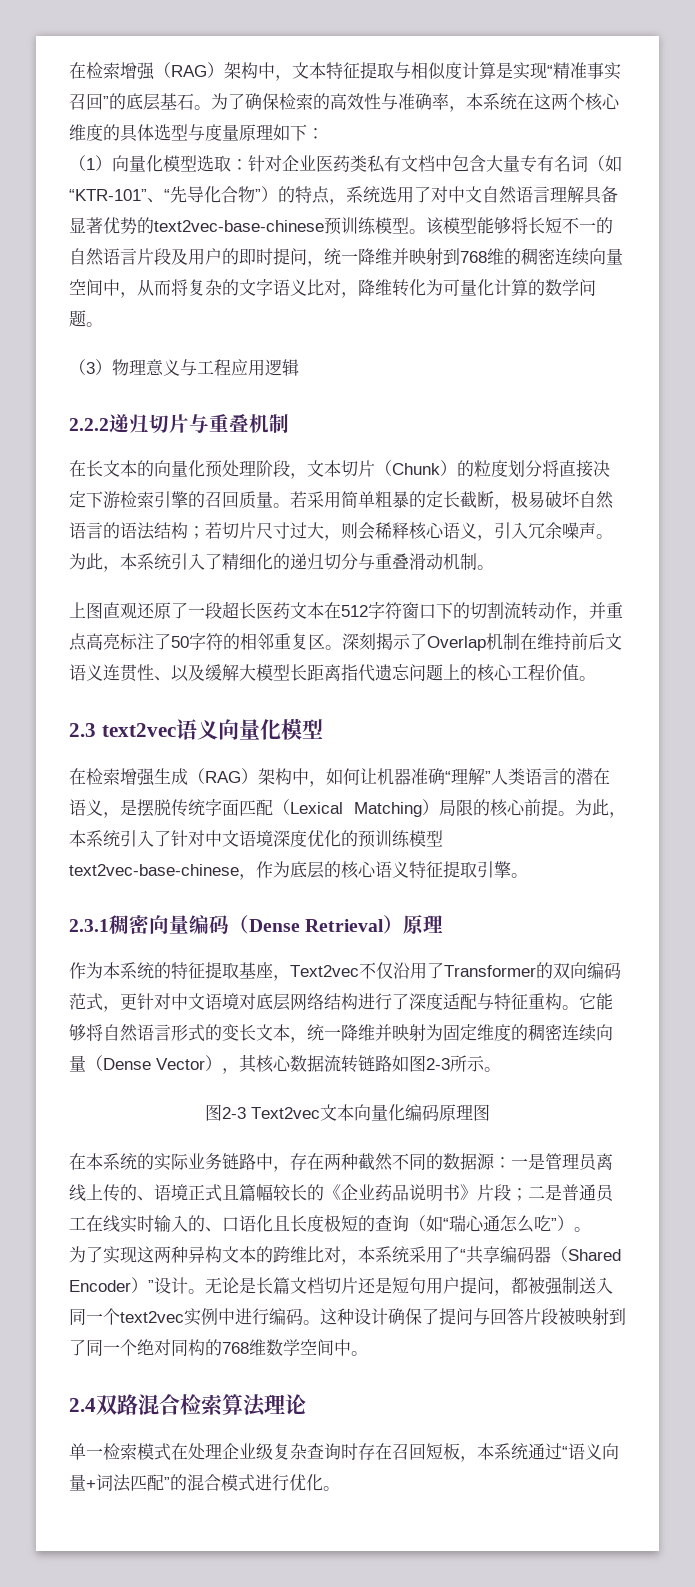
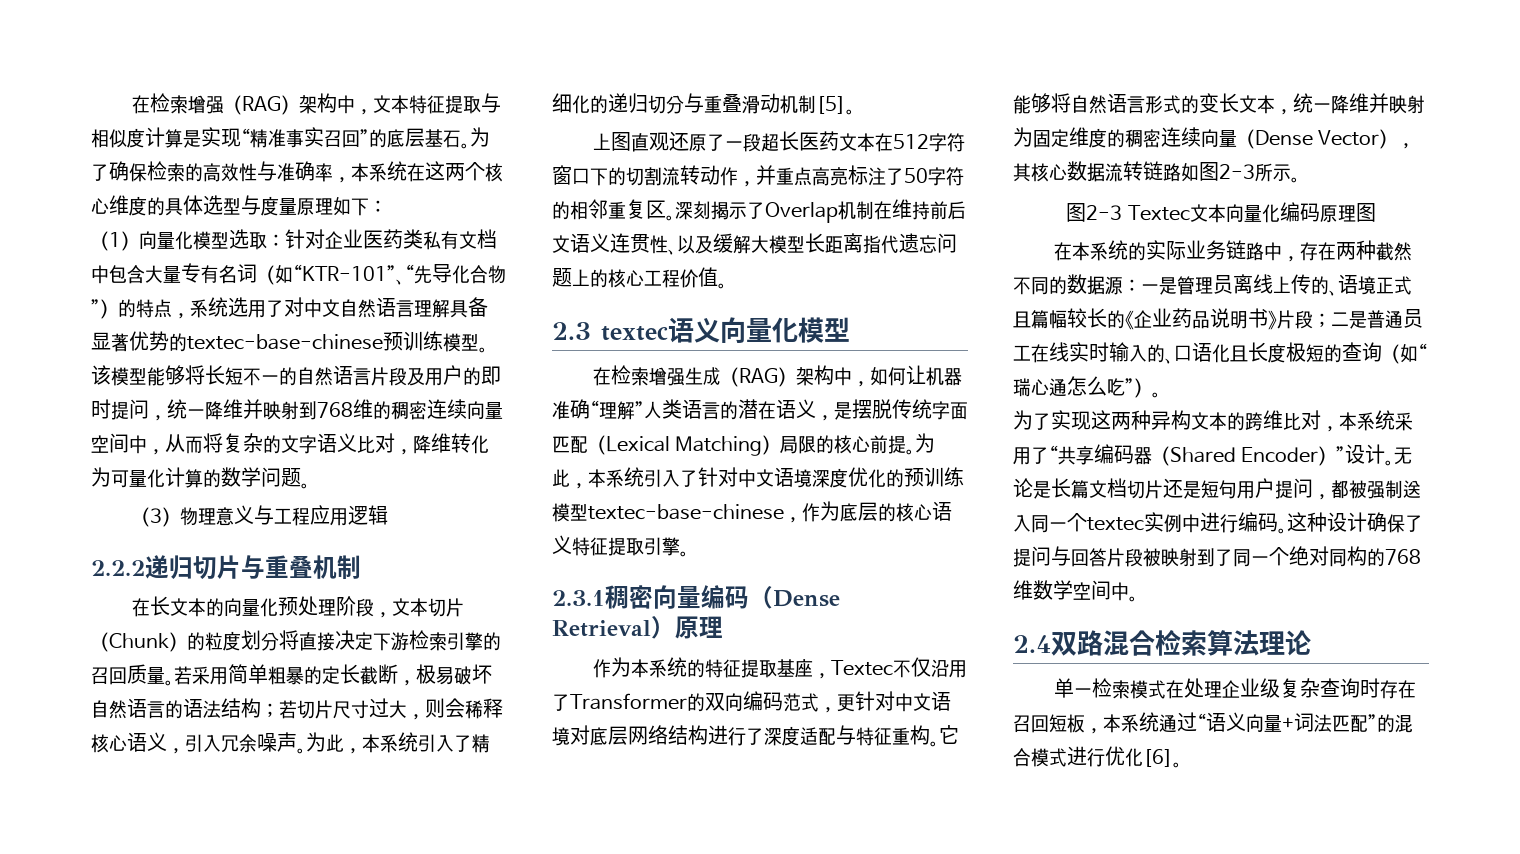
[154,220,324,232] text2vec-base-chinese -> [187,334,383,350] textec-base-chinese
(477, 561) none -> [816,96,846,114] [5]
[101,723,176,737] text2vec -> [601,326,668,341] textec
[69,864,239,876] text2vec-base-chinese -> [588,504,784,520] textec-base-chinese
[290,965,359,977] Text2vec -> [831,660,894,676] Textec
[251,1107,320,1119] Text2vec -> [1127,205,1190,221] Textec
[120,1311,184,1323] text2vec -> [1087,517,1144,531] textec
(323, 1482) none -> [1143,749,1173,767] [6]

